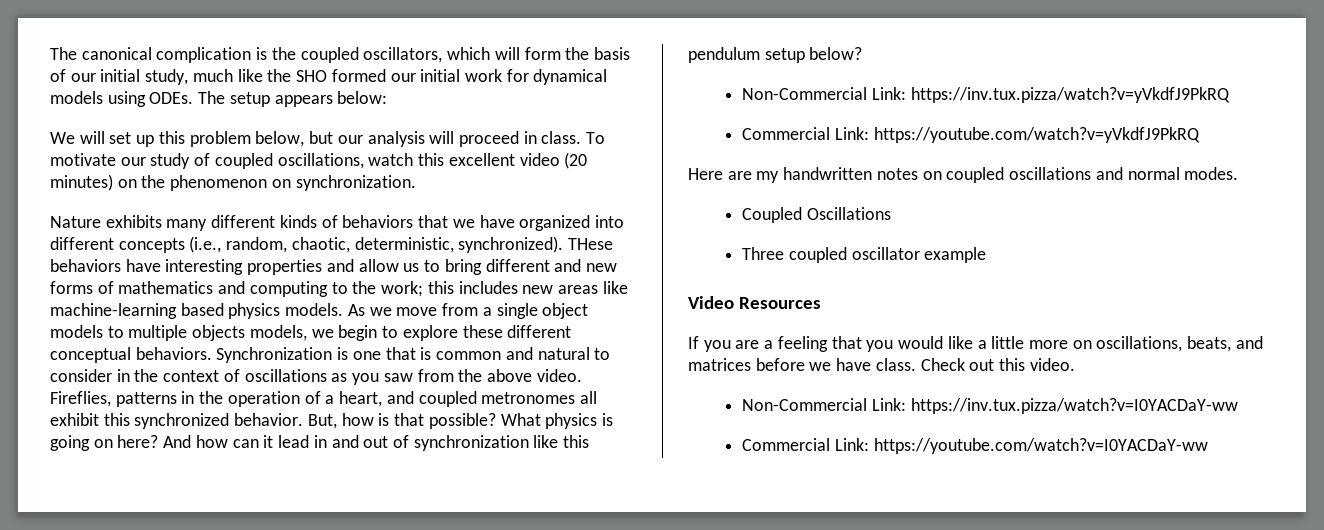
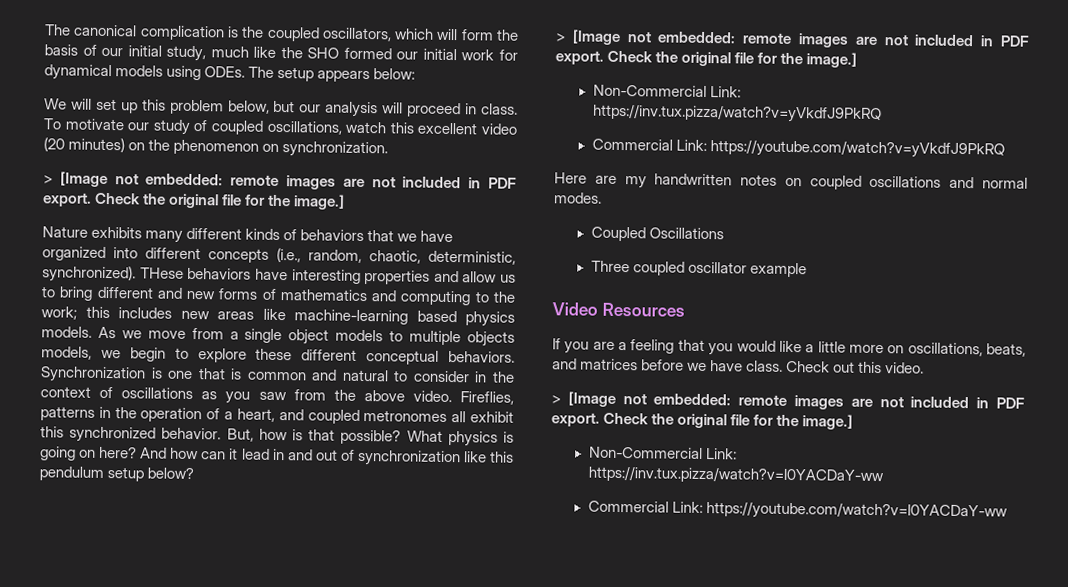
(416, 183) none -> [43,171,518,190] [42,192,346,210] // > [Image not embedded: remote images are not included in PDF export. Check the original file for the image.]
(863, 53) none -> [555,29,1030,48] [555,50,858,68] // > [Image not embedded: remote images are not included in PDF export. Check the original file for the image.]
(1075, 364) none -> [551,391,1025,410] [551,412,854,430] // > [Image not embedded: remote images are not included in PDF export. Check the original file for the image.]

